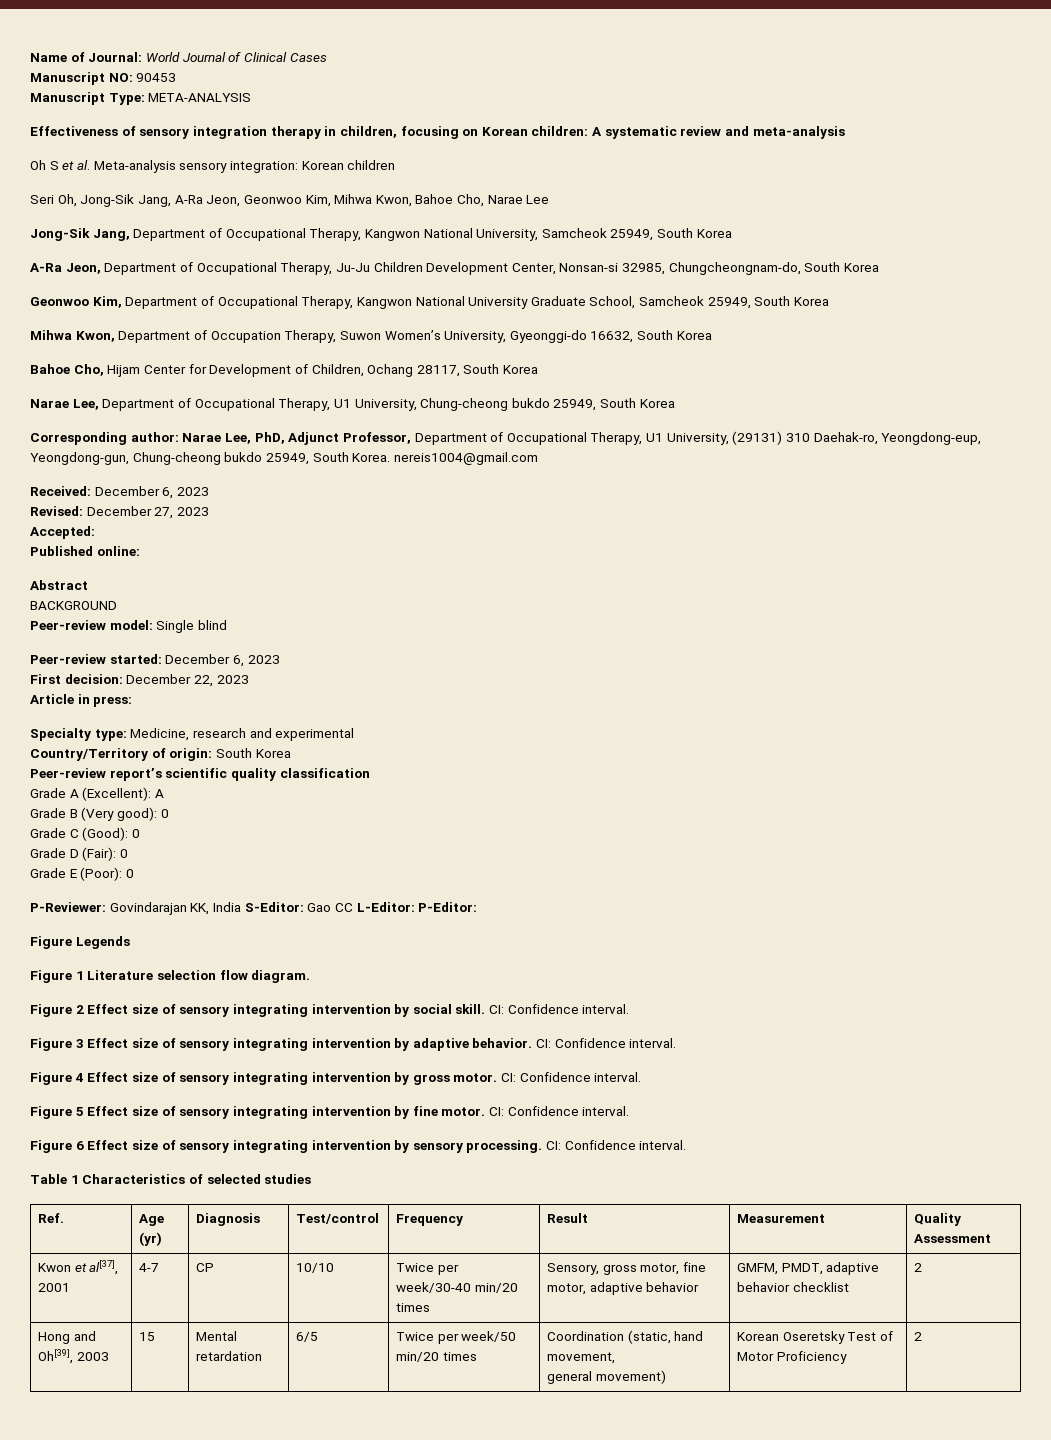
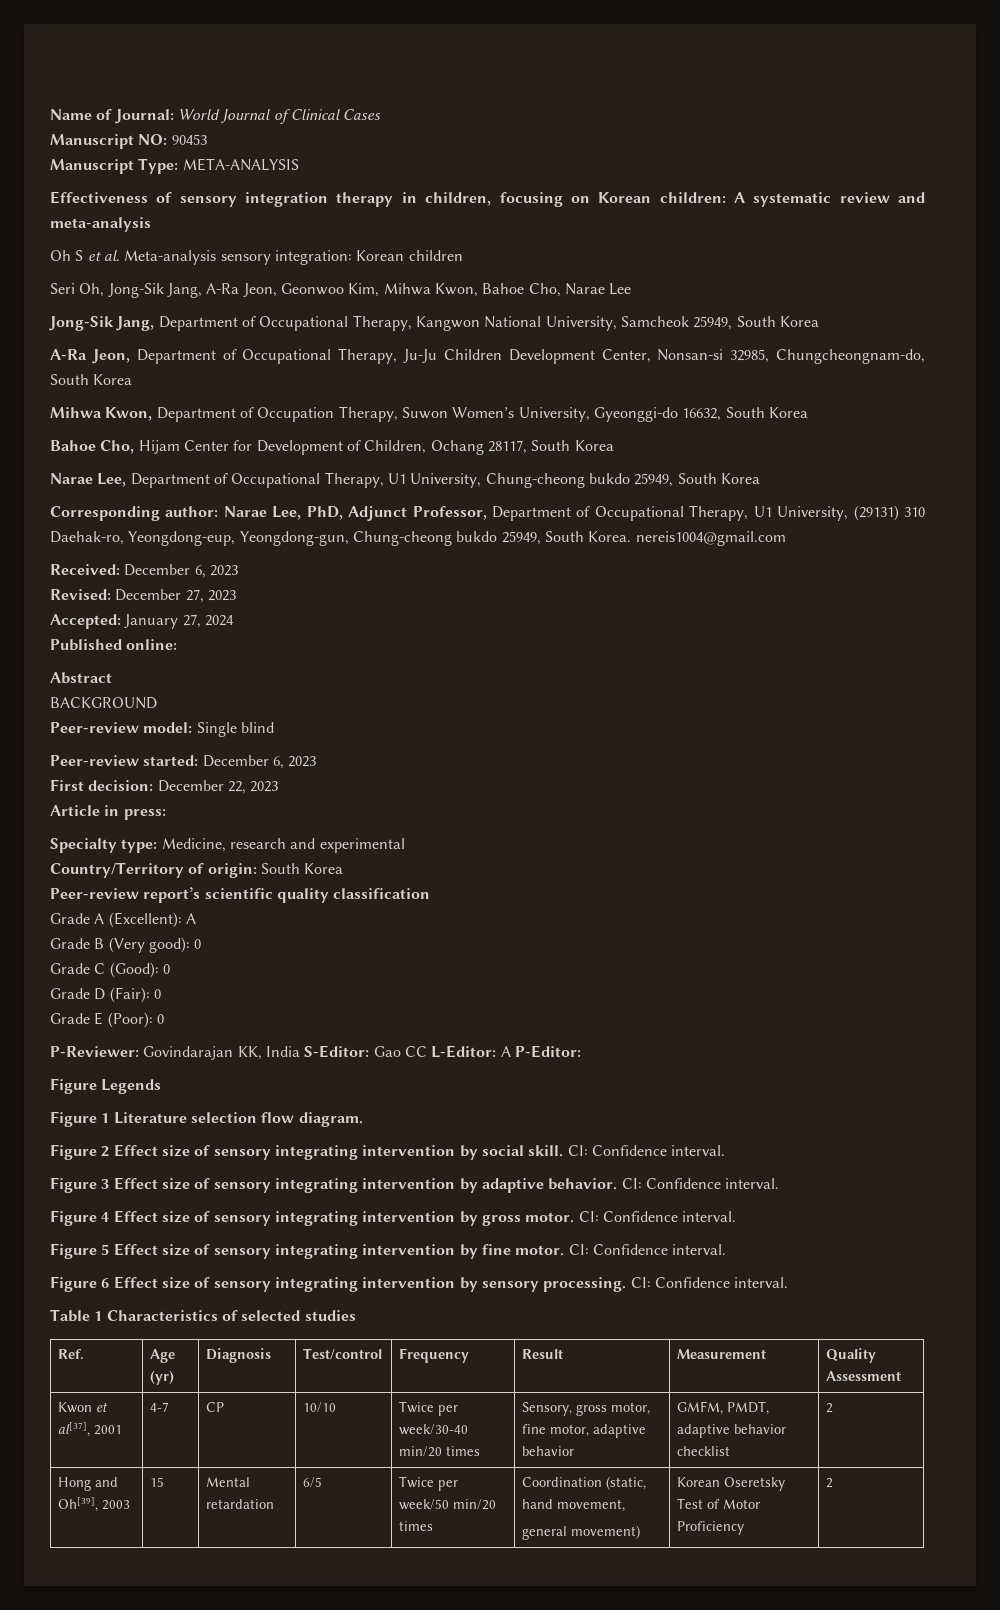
[30,296,830,309] // Geonwoo Kim, Department of Occupational Therapy, Kangwon National University Graduate School, Samcheok 25949, South Korea -> (133, 379) none
(95, 532) none -> [124,614,234,629] January 27, 2024
(415, 907) none -> [500,1046,511,1057] A

